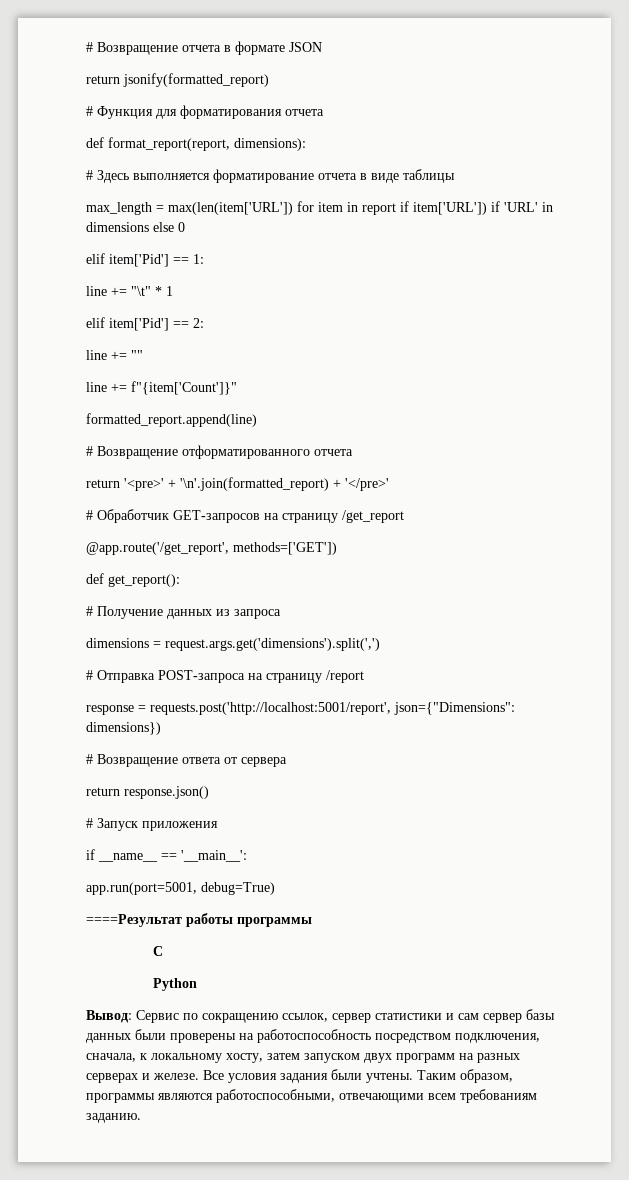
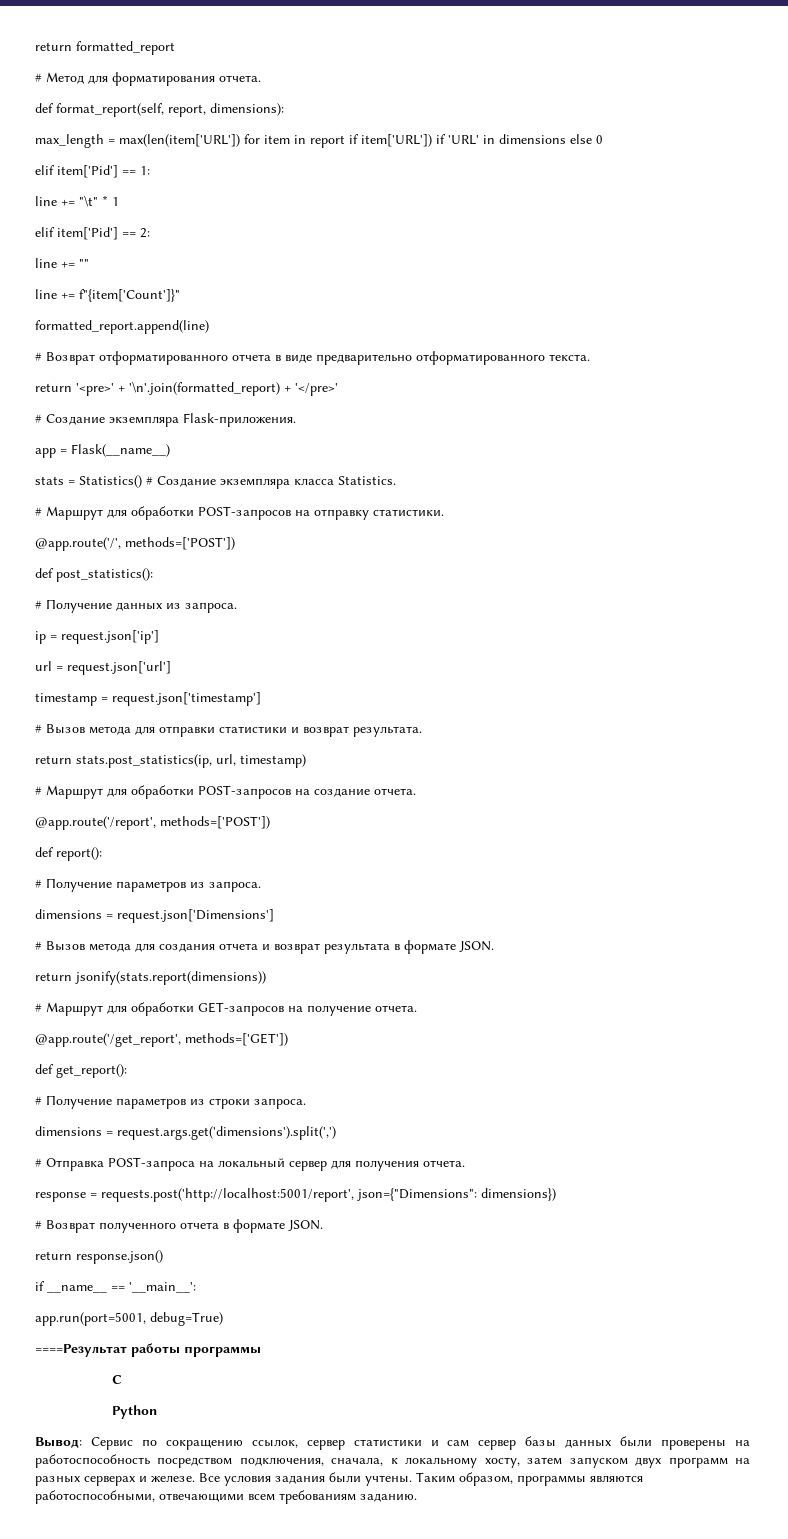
[86,41,322,55] [86,73,269,87] [86,106,153,119] # Возвращение отчета в формате JSON // return jsonify(formatted_report) // # Функция -> [35,41,175,55] [35,72,84,84] return formatted_report // # Метод
[285,109,324,116] [86,137,230,151] отчета // def format_report(report, -> [219,75,261,82] [35,103,206,117] отчета. // def format_report(self, report,
[86,169,455,183] // # Здесь выполняется форматирование отчета в виде таблицы -> (284, 109) none
[97,446,178,459] Возвращение -> [46,352,95,365] Возврат
(353, 452) none -> [275,351,590,365] в виде предварительно отформатированного текста.
[97,509,404,523] Обработчик GET-запросов на страницу /get_report -> [46,413,296,427] [35,444,170,458] [35,475,396,489] [35,506,444,520] [35,537,235,551] [35,568,153,582] [35,599,237,613] [35,630,159,644] [35,661,171,675] [35,692,261,706] [35,724,422,737] [35,754,306,768] [35,785,416,799] [35,816,270,830] [35,847,102,861] [35,878,261,892] [35,909,274,923] [35,940,494,954] [35,971,266,985] [35,1002,417,1016] Создание экземпляра Flask-приложения. // app = Flask(__name__) // stats = Statistics() # Создание экземпляра класса Statistics. // # Маршрут для обработки POST-запросов на отправку статистики. // @app.route('/', methods=['POST']) // def post_statistics(): // # Получение данных из запроса. // ip = request.json['ip'] // url = request.json['url'] // timestamp = request.json['timestamp'] // # Вызов метода для отправки статистики и возврат результата. // return stats.post_statistics(ip, url, timestamp) // # Маршрут для обработки POST-запросов на создание отчета. // @app.route('/report', methods=['POST']) // def report(): // # Получение параметров из запроса. // dimensions = request.json['Dimensions'] // # Вызов метода для создания отчета и возврат результата в формате JSON. // return jsonify(stats.report(dimensions)) // # Маршрут для обработки GET-запросов на получение отчета.
[167,609,281,619] данных из запроса -> [116,1098,306,1109] параметров из строки запроса.
[266,670,364,683] страницу /report -> [218,1158,465,1171] локальный сервер для получения отчета.
[97,754,287,767] Возвращение ответа от сервера -> [46,1219,323,1233] Возврат полученного отчета в формате JSON.
[86,818,218,831] // # Запуск приложения -> (163, 1257) none

